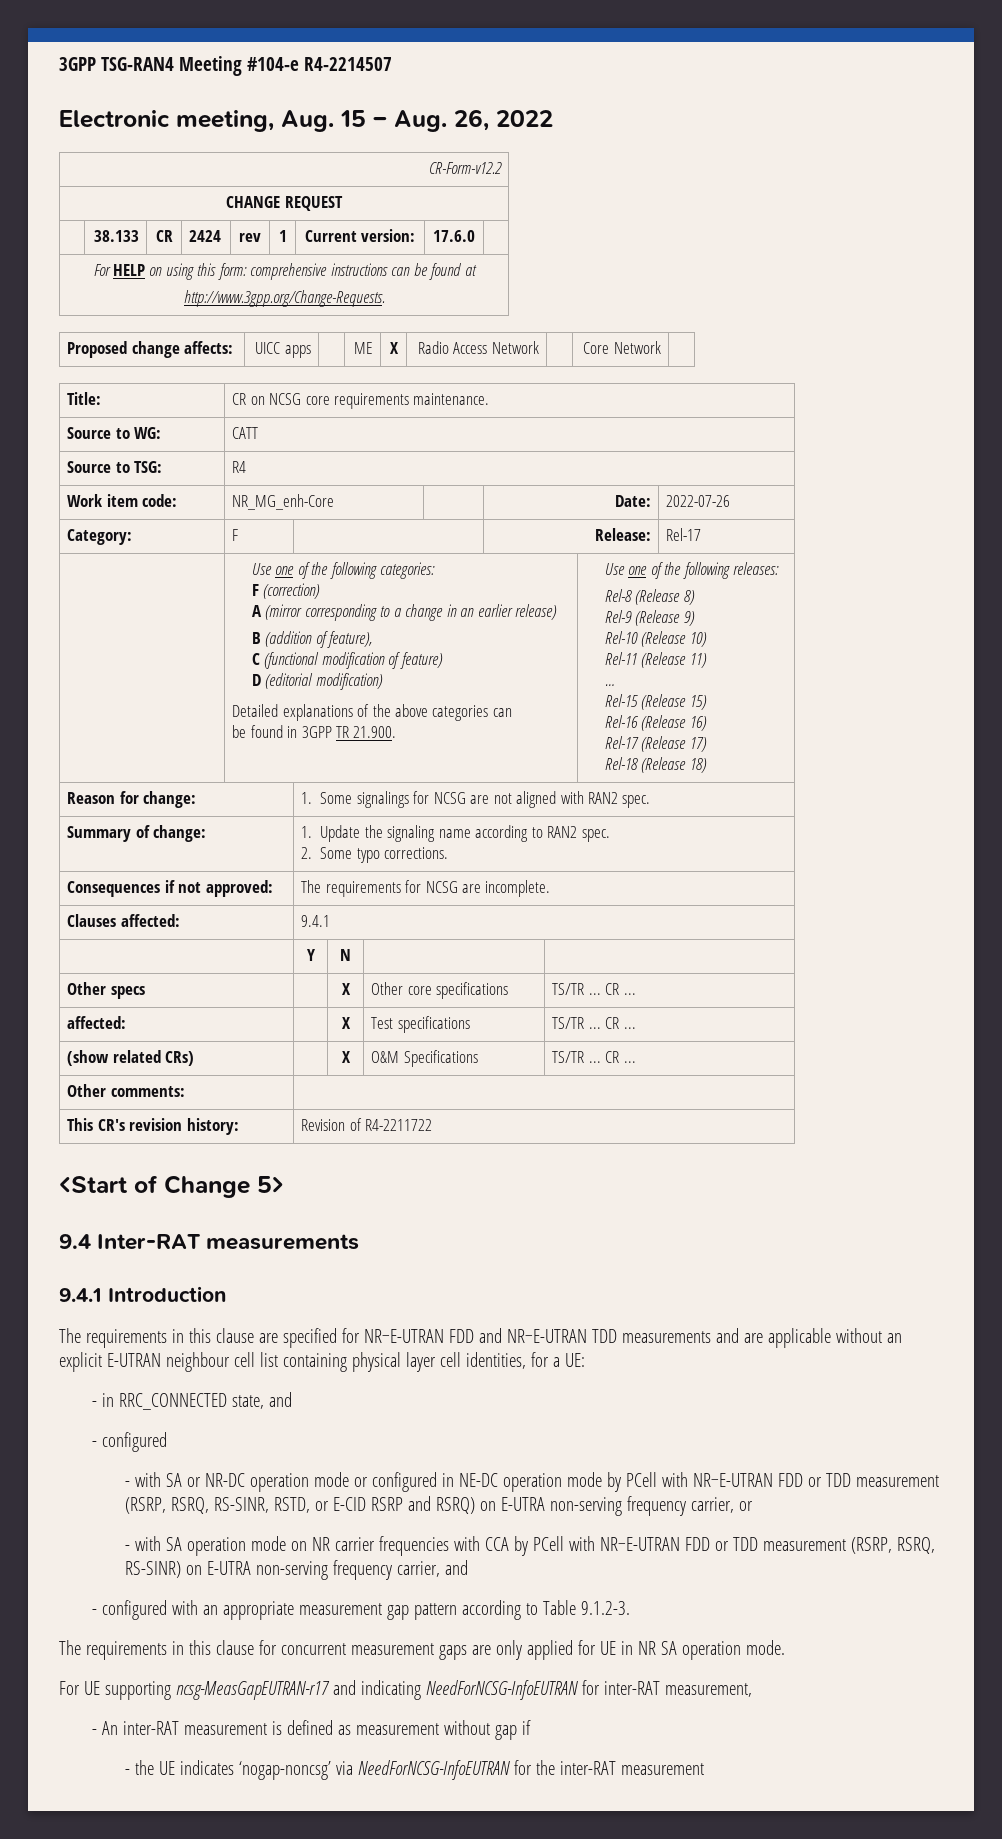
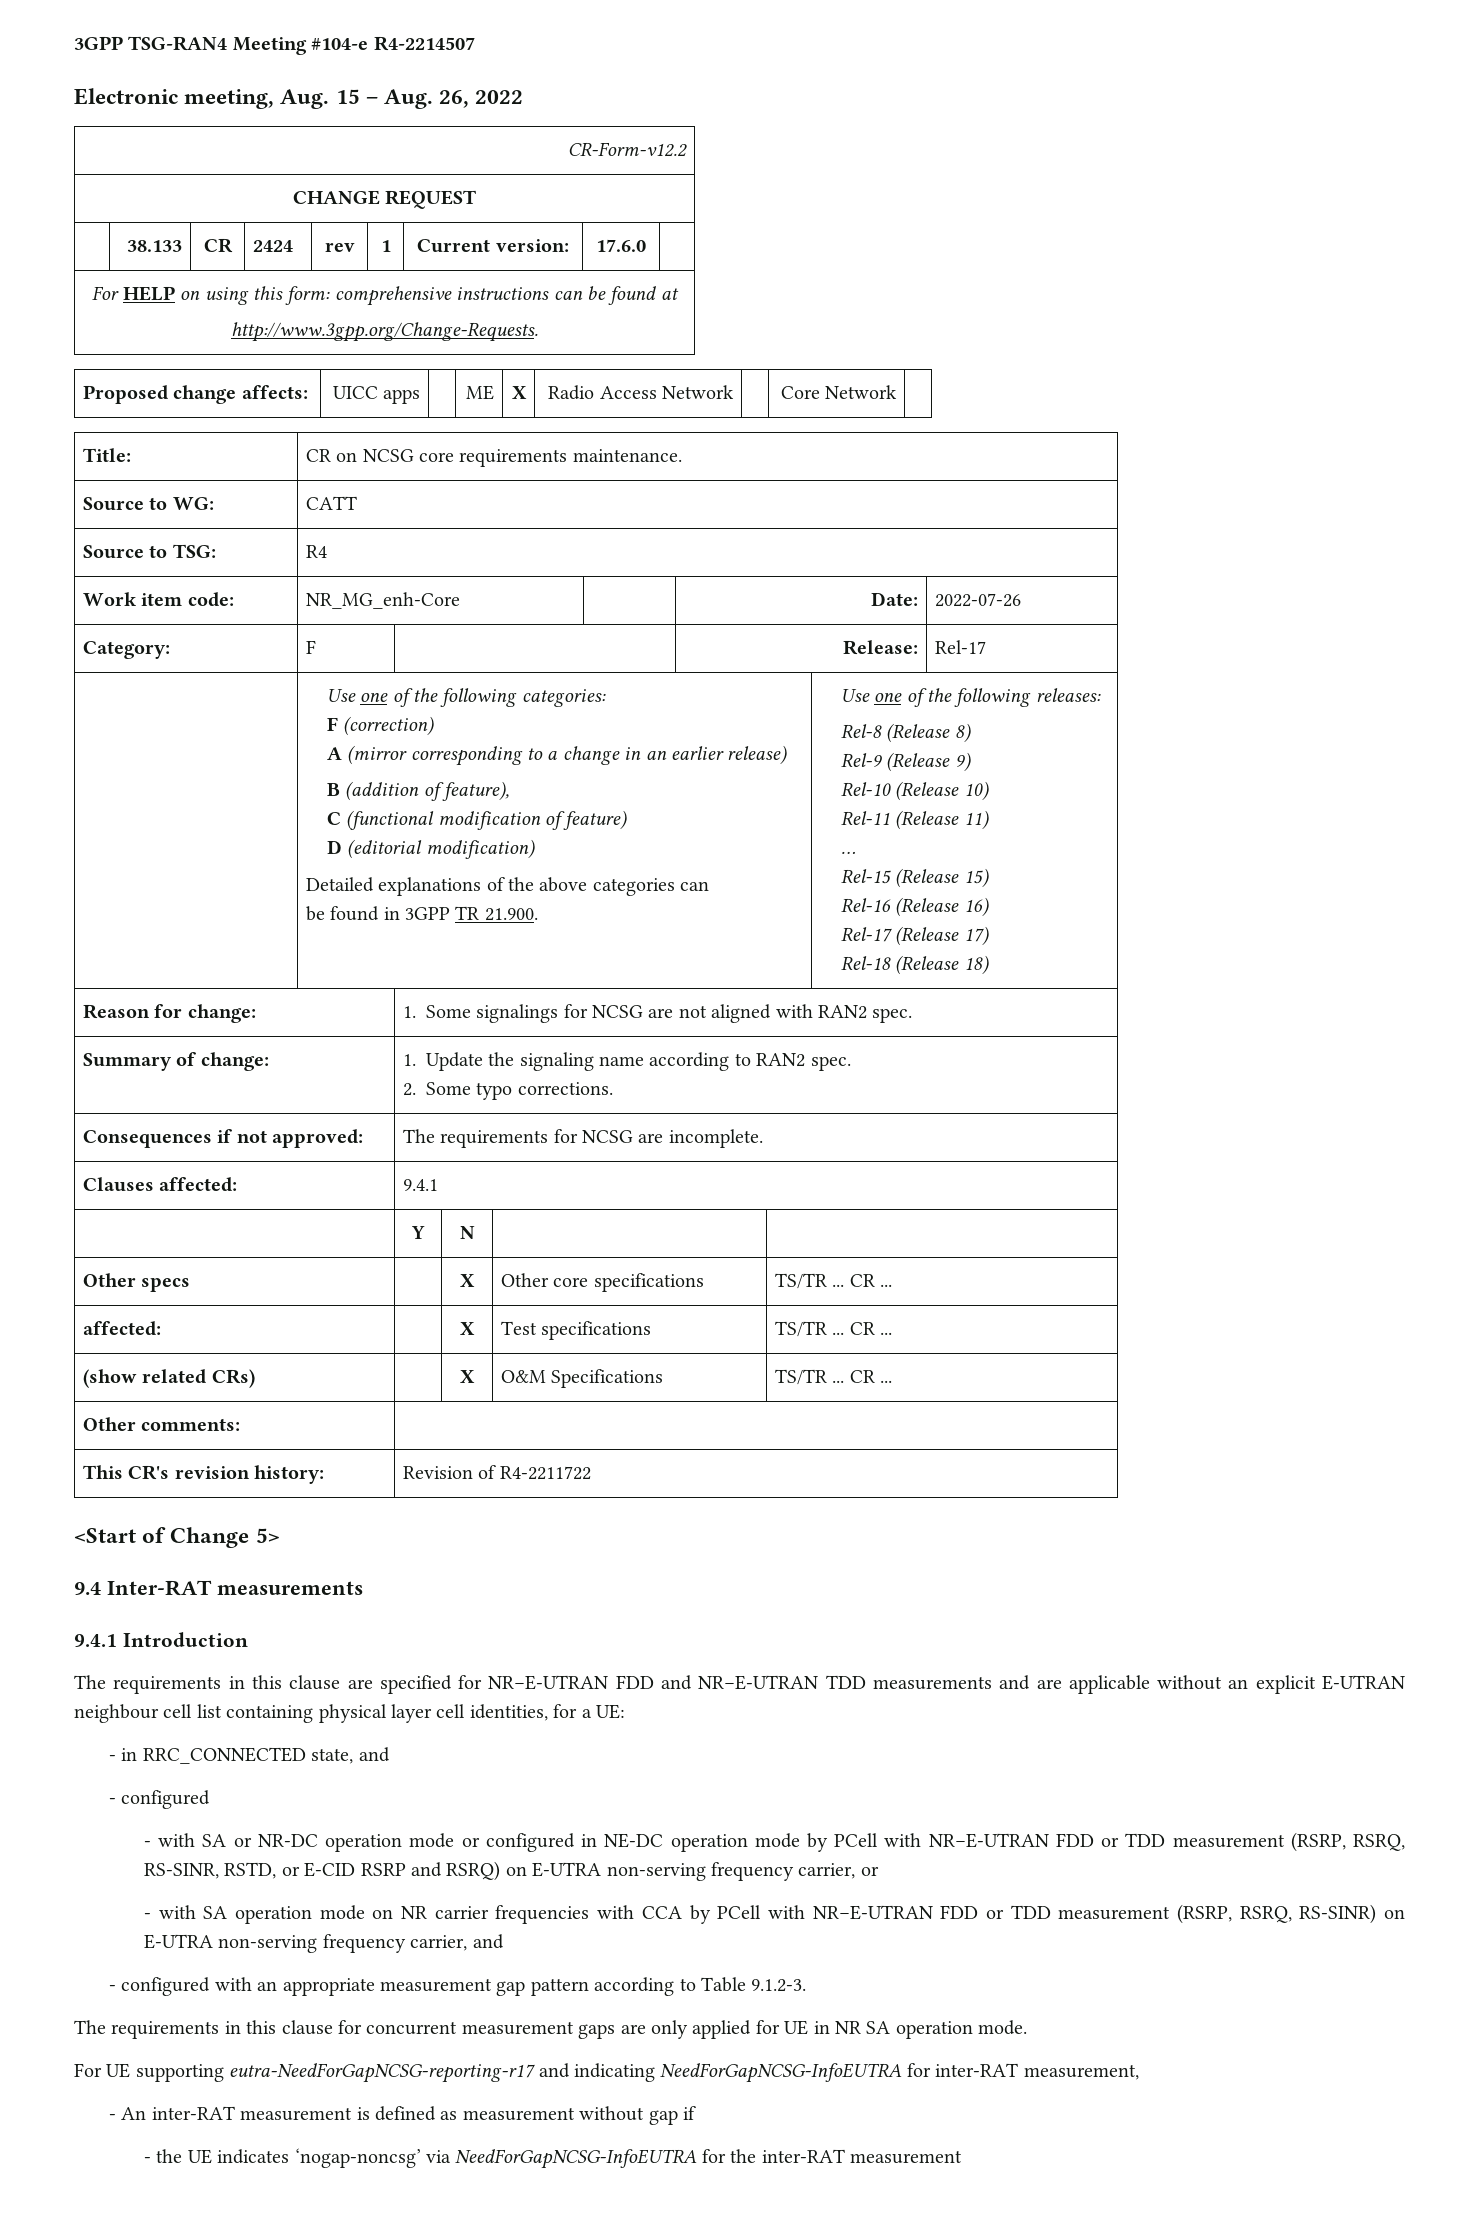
[175,1681,330,1700] ncsg-MeasGapEUTRAN-r17 -> [229,2063,536,2083] eutra-NeedForGapNCSG-reporting-r17
[425,1680,578,1700] NeedForNCSG-InfoEUTRAN -> [660,2063,903,2083] NeedForGapNCSG-InfoEUTRA
[358,1760,511,1780] NeedForNCSG-InfoEUTRAN -> [455,2149,698,2169] NeedForGapNCSG-InfoEUTRA

